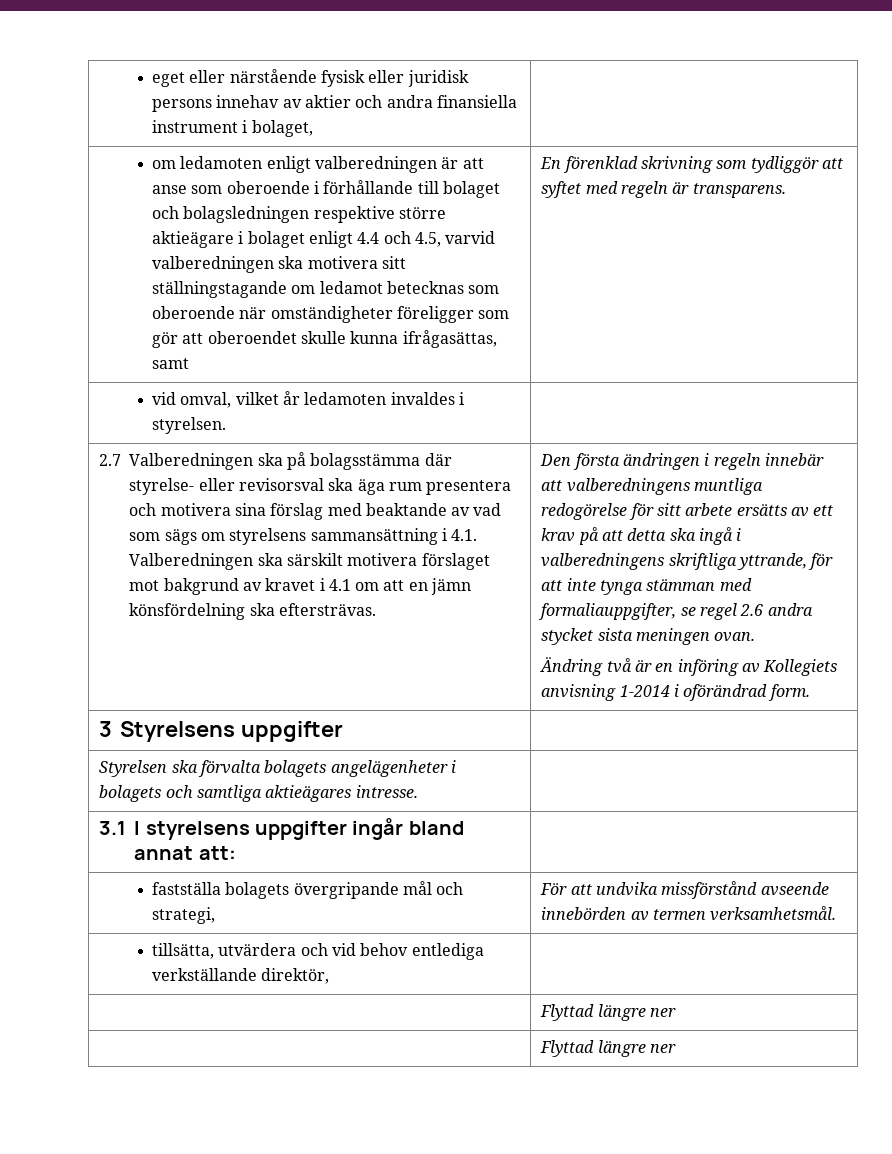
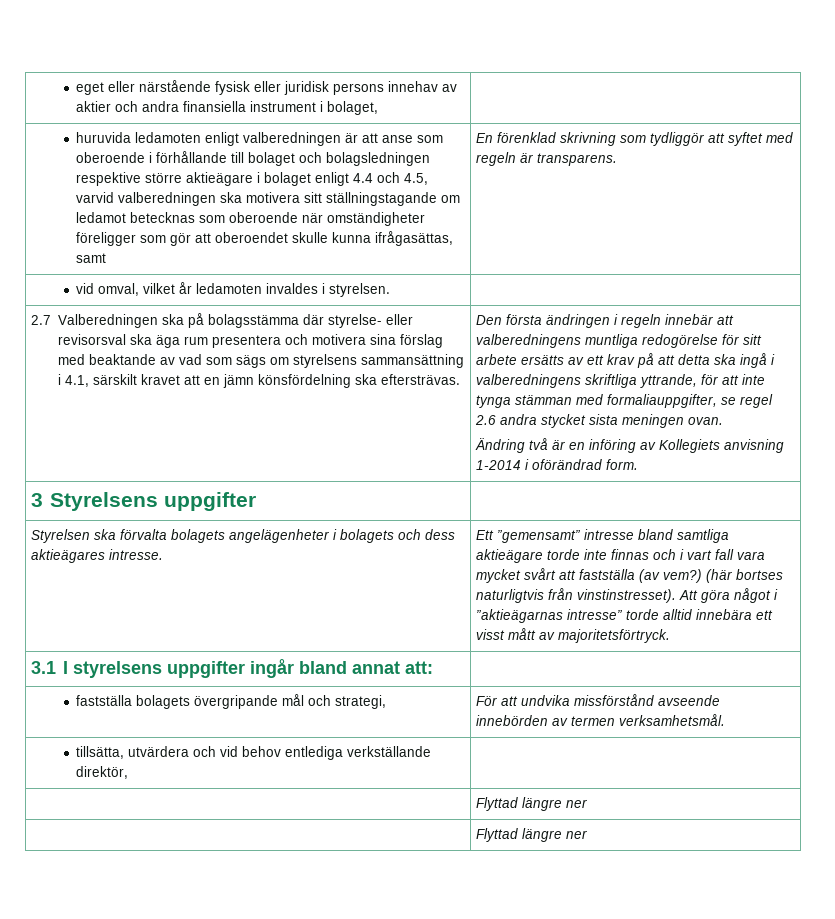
[151,160,176,169] om -> [76,132,132,143] huruvida
[451,529,478,541] [129,553,490,570] [129,578,380,595] 4.1. Valberedningen ska särskilt motivera förslaget mot bakgrund av kravet i 4.1 om -> [64,374,180,387] 4.1, särskilt kravet
[196,785,262,802] samtliga -> [425,529,456,540] dess
(418, 791) none -> [476,529,730,543] [476,549,766,563] [476,568,784,583] [476,588,779,603] [476,609,774,623] [476,628,671,643] Ett ”gemensamt” intresse bland samtliga aktieägare torde inte finnas och i vart fall vara mycket svårt att fastställa (av vem?) (här bortses naturligtvis från vinstinstresset). Att göra något i ”aktieägarnas intresse” torde alltid innebära ett visst mått av majoritetsförtryck.

